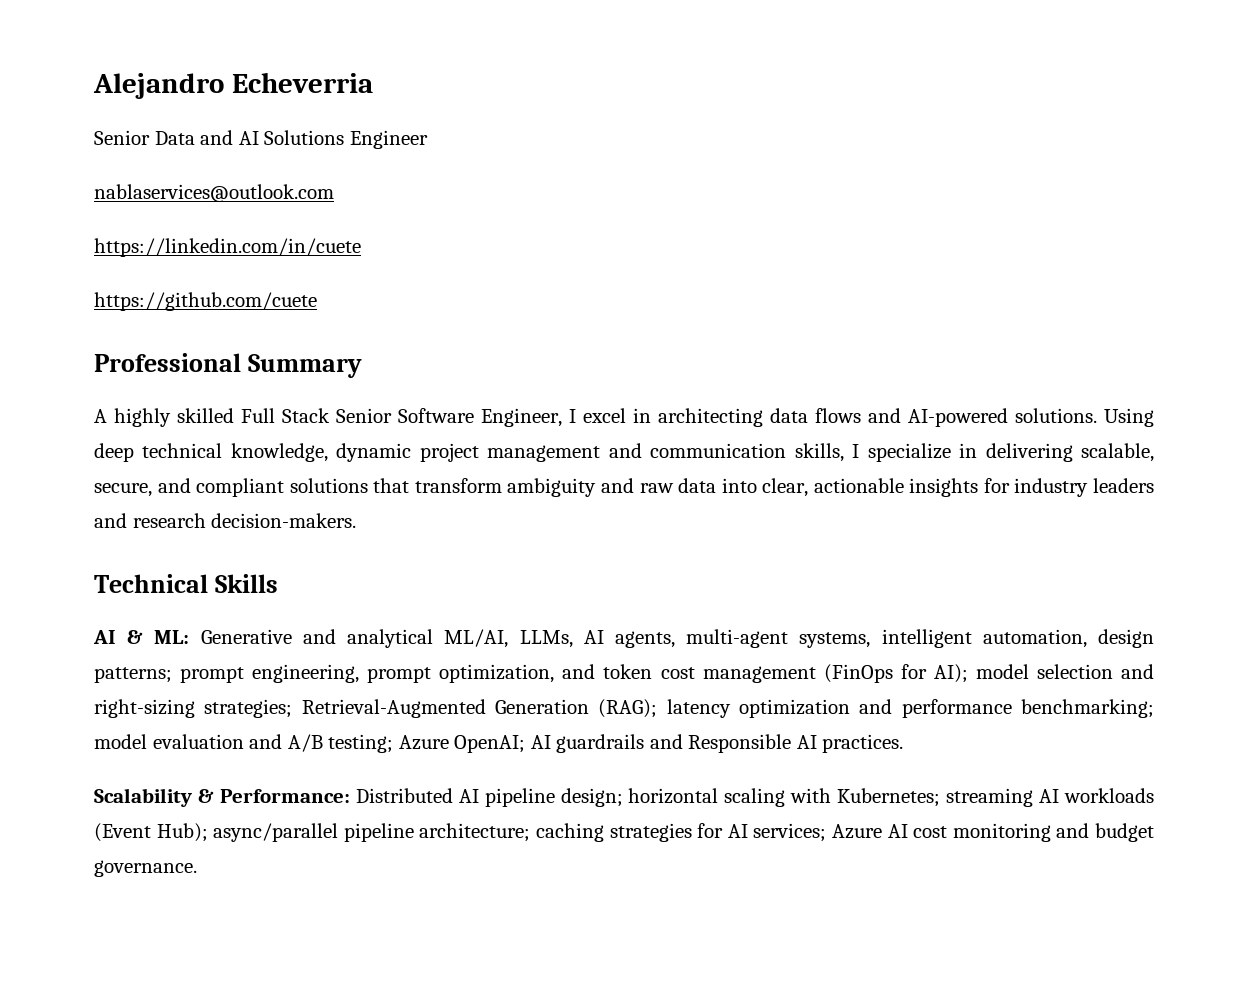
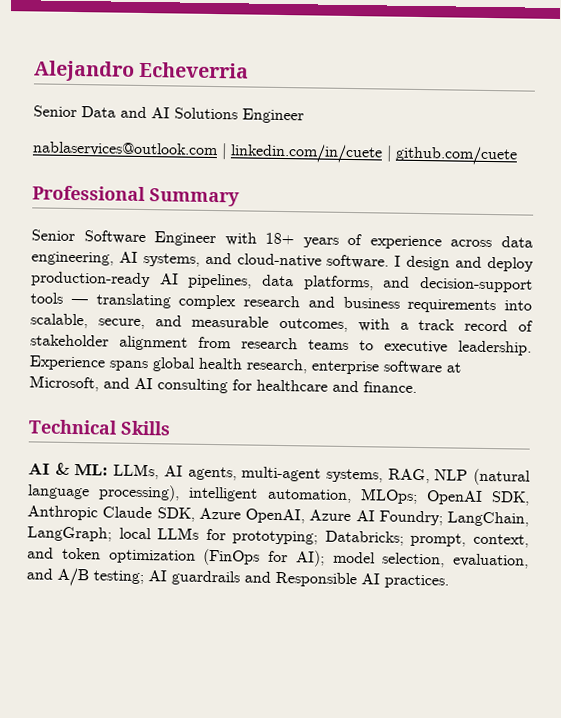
[94,238,361,257] [94,292,317,311] [94,353,362,378] [94,408,1154,427] [94,443,1154,462] [94,478,1154,497] [94,513,357,528] // https://linkedin.com/in/cuete // https://github.com/cuete // Professional Summary // A highly skilled Full Stack Senior Software Engineer, I excel in architecting data flows and AI-powered solutions. Using deep technical knowledge, dynamic project management and communication skills, I specialize in delivering scalable, secure, and compliant solutions that transform ambiguity and raw data into clear, actionable insights for industry leaders and research decision-makers. -> [221,143,518,166] [32,185,240,207] [31,229,533,250] [31,251,535,272] [31,271,533,293] [30,292,532,314] [30,313,533,332] [30,334,532,356] [29,355,461,375] [29,375,417,394] | linkedin.com/in/cuete | github.com/cuete // Professional Summary // Senior Software Engineer with 18+ years of experience across data engineering, AI systems, and cloud-native software. I design and deploy production-ready AI pipelines, data platforms, and decision-support tools — translating complex research and business requirements into scalable, secure, and measurable outcomes, with a track record of stakeholder alignment from research teams to executive leadership. Experience spans global health research, enterprise software at Microsoft, and AI consulting for healthcare and finance.
[200,629,509,648] Generative and analytical ML/AI, -> (109, 469) none
[881,629,1154,648] [94,664,1154,683] [94,699,1154,718] [94,734,244,749] intelligent automation, design patterns; prompt engineering, prompt optimization, and token cost management (FinOps for AI); model selection and right-sizing strategies; Retrieval-Augmented Generation (RAG); latency optimization and performance benchmarking; model evaluation -> [387,468,531,486] [27,484,530,506] [27,505,529,527] [27,526,529,548] [27,547,529,569] RAG, NLP (natural language processing), intelligent automation, MLOps; OpenAI SDK, Anthropic Claude SDK, Azure OpenAI, Azure AI Foundry; LangChain, LangGraph; local LLMs for prototyping; Databricks; prompt, context, and token optimization (FinOps for AI); model selection, evaluation,
[398,735,526,753] Azure OpenAI; -> (144, 577) none
[94,788,1154,807] [94,823,1155,842] [94,860,197,877] // Scalability & Performance: Distributed AI pipeline design; horizontal scaling with Kubernetes; streaming AI workloads (Event Hub); async/parallel pipeline architecture; caching strategies for AI services; Azure AI cost monitoring and budget governance. -> (449, 581) none

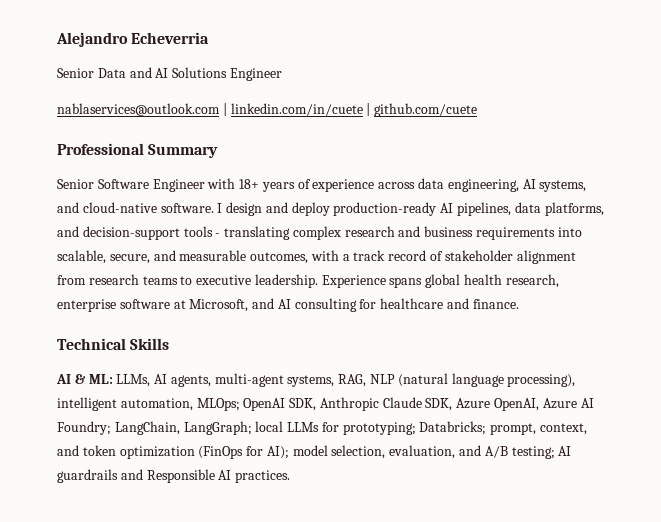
[70,298,88,305] — -> [215,233,221,237] -

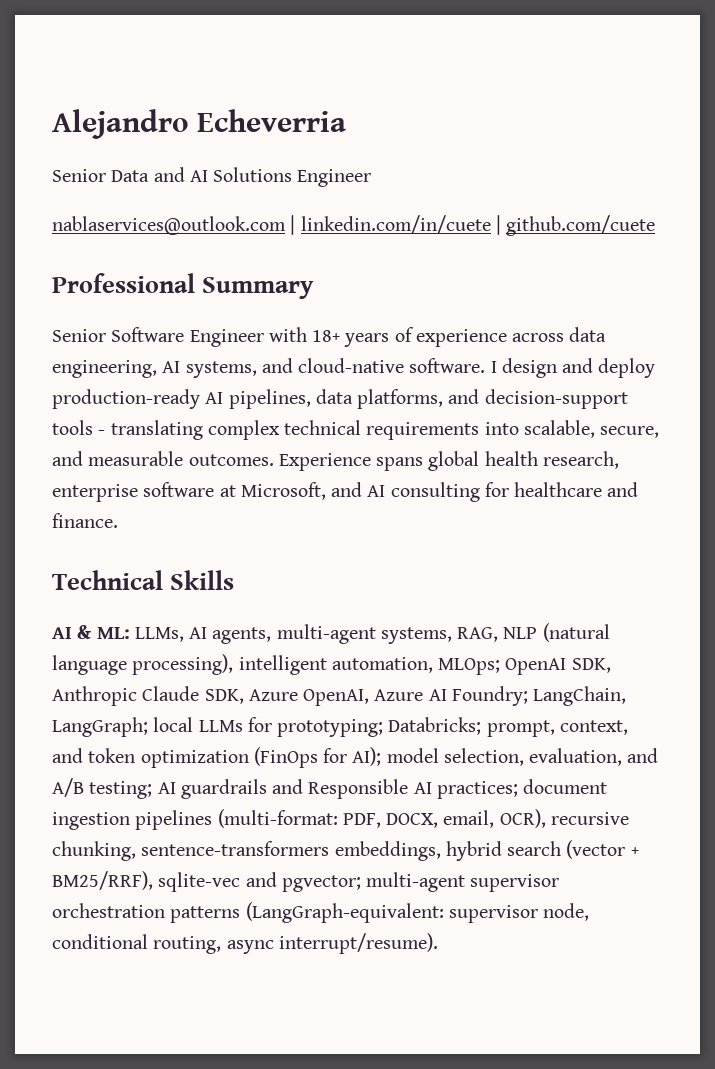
[344,226,474,237] research and business -> [284,420,362,435] technical
[250,250,576,264] [57,274,318,288] outcomes, with a track record of stakeholder alignment from research teams to executive leadership. -> [188,454,274,466] outcomes.
[235,470,291,483] practices. -> [436,779,608,799] [52,809,629,830] [52,840,639,861] [52,871,560,892] [52,902,590,923] [52,933,438,954] practices; document ingestion pipelines (multi-format: PDF, DOCX, email, OCR), recursive chunking, sentence-transformers embeddings, hybrid search (vector + BM25/RRF), sqlite-vec and pgvector; multi-agent supervisor orchestration patterns (LangGraph-equivalent: supervisor node, conditional routing, async interrupt/resume).

